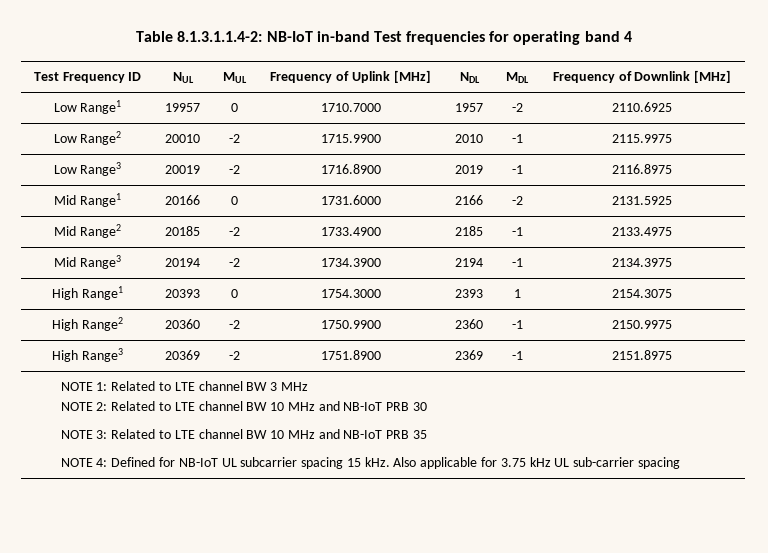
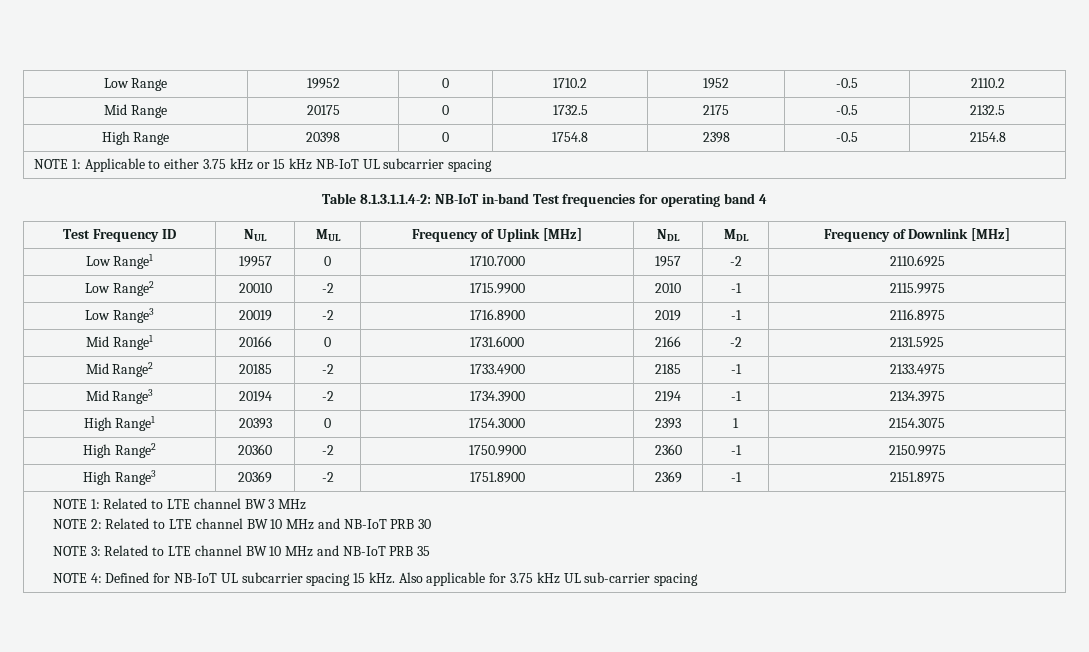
(136, 36) none -> [103,78,168,91] [306,78,340,89] [442,78,449,88] [553,78,587,88] [703,78,729,89] [836,78,858,88] [970,78,1005,88] [104,104,167,118] [306,105,340,115] [442,105,449,115] [552,105,588,115] [703,105,729,115] [836,105,858,115] [970,105,1005,115] [101,131,170,145] [306,132,340,143] [442,132,449,142] [552,132,588,142] [702,132,730,143] [836,132,858,142] [969,132,1006,142] [34,158,493,172] Low Range | 19952 | 0 | 1710.2 | 1952 | -0.5 | 2110.2 // Mid Range | 20175 | 0 | 1732.5 | 2175 | -0.5 | 2132.5 // High Range | 20398 | 0 | 1754.8 | 2398 | -0.5 | 2154.8 // NOTE 1: Applicable to either 3.75 kHz or 15 kHz NB-IoT UL subcarrier spacing //

